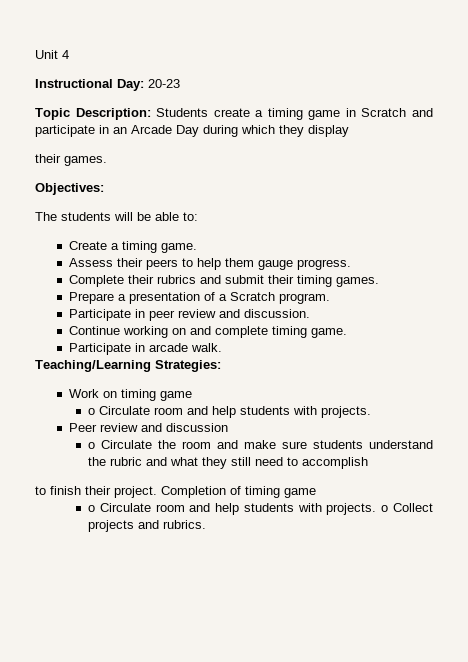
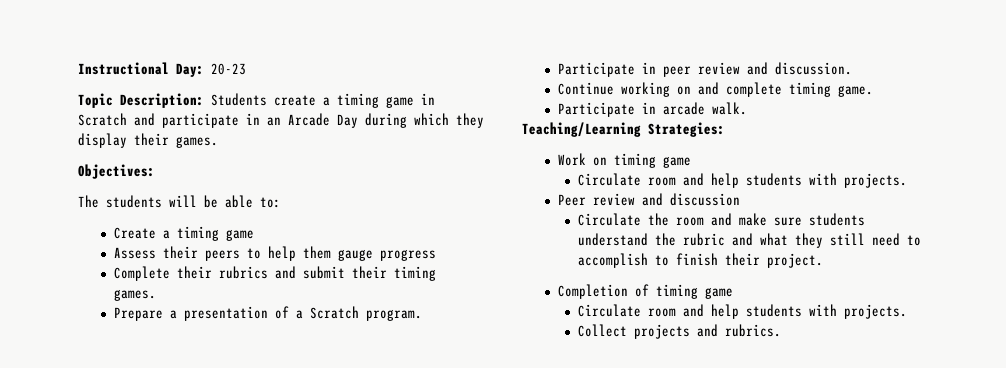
[35,50,69,59] Unit 4 // -> (78, 68) none
(349, 131) // -> (127, 140) none
[160,243,197,253] game. -> [225,229,254,241] game
[296,259,351,270] progress. -> [379,249,436,261] progress
[88,408,96,415] o -> (691, 162) none
[88,442,96,449] o -> (740, 199) none
(369, 463) // -> (648, 260) none
(157, 492) none -> (823, 260) //
[88,503,389,515] o Circulate room and help students with projects. o -> [577,304,907,319] Circulate room and help students with projects. //

